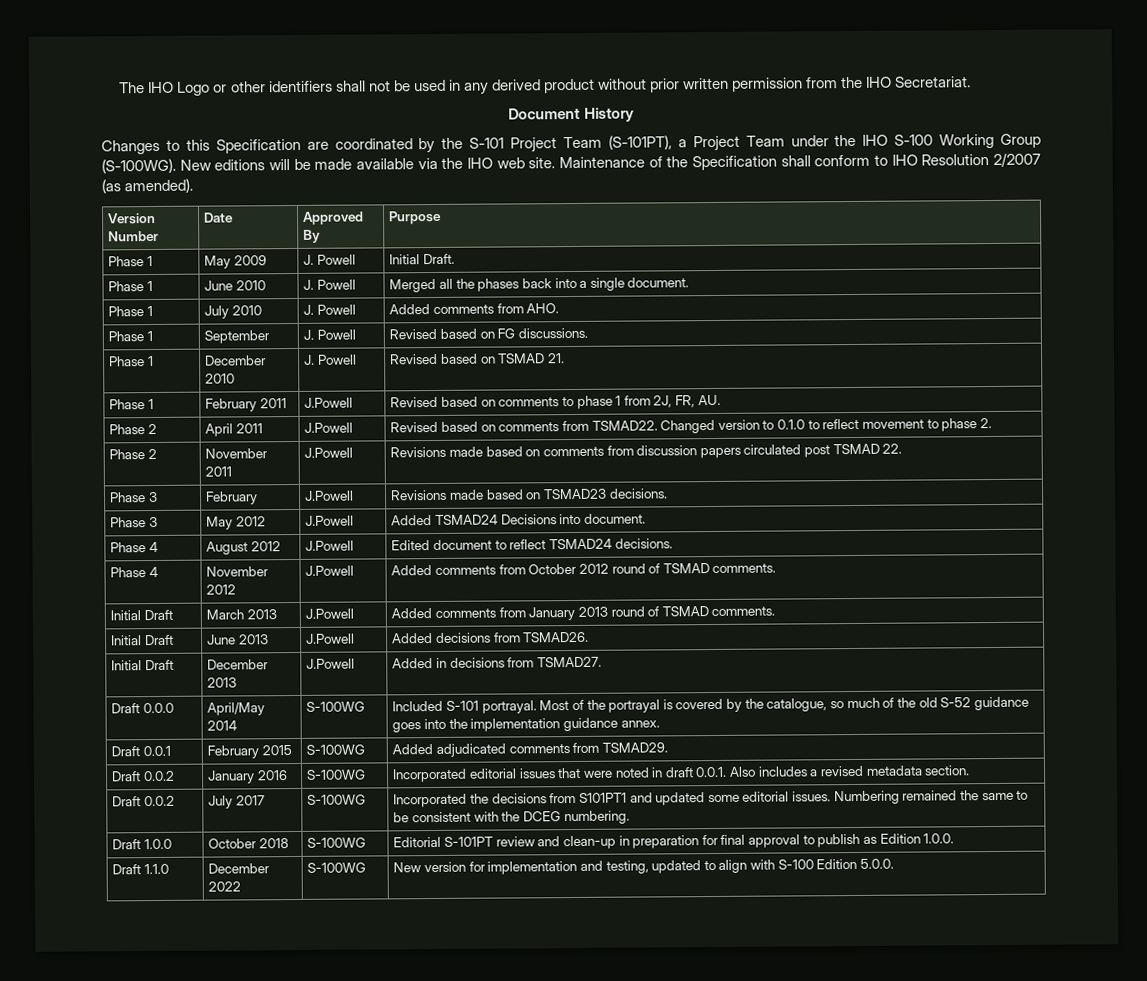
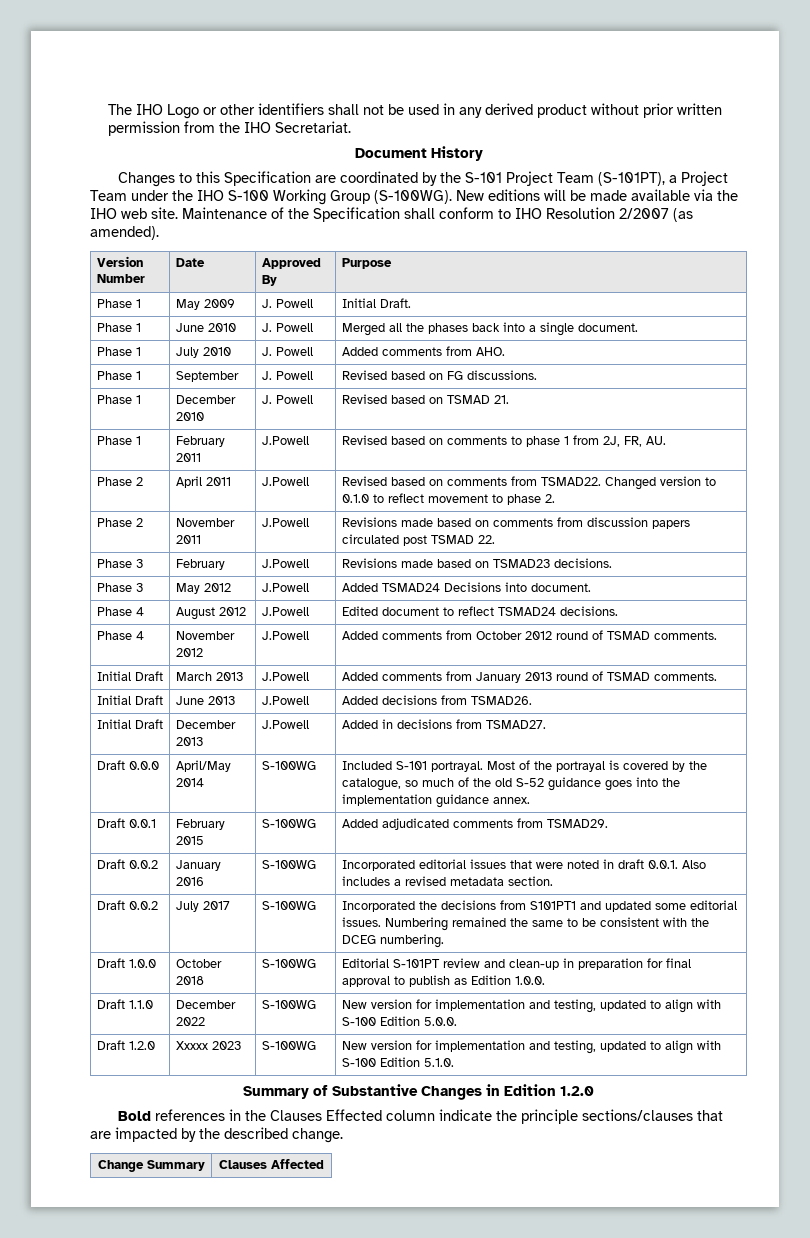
(895, 863) none -> [96,1040,155,1050] [175,1041,241,1050] [261,1041,316,1050] [341,1040,721,1054] [341,1057,454,1067] [243,1084,594,1100] [117,1109,723,1124] [90,1127,343,1143] [97,1160,205,1172] [219,1159,324,1169] // Draft 1.2.0 | Xxxxx 2023 | S-100WG | New version for implementation and testing, updated to align with S-100 Edition 5.1.0. // Summary of Substantive Changes in Edition 1.2.0 // Bold references in the Clauses Effected column indicate the principle sections/clauses that are impacted by the described change. // Change Summary | Clauses Affected

